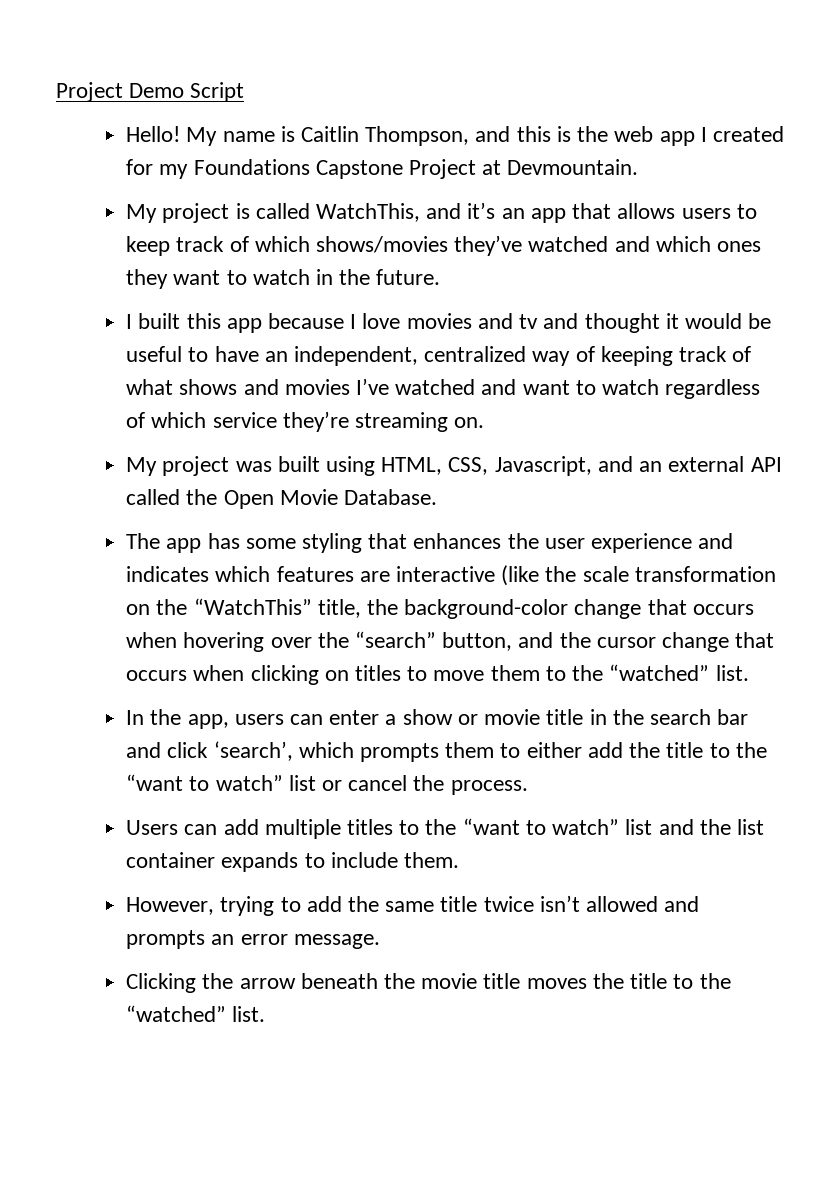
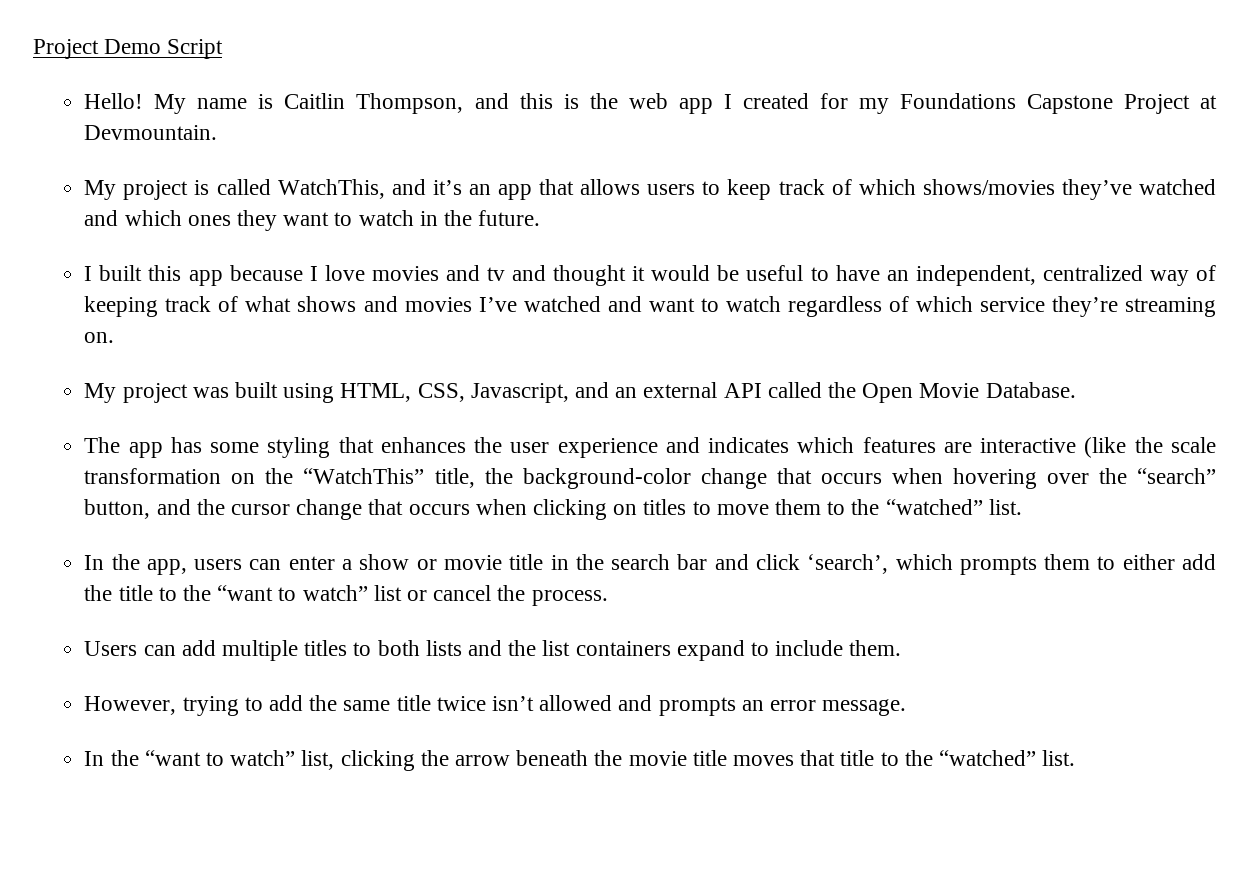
[425,818,653,835] the “want to watch” list -> [377,640,462,656] both lists
[126,852,299,872] container expands -> [575,640,745,661] containers expand
[126,973,197,993] Clicking -> [84,750,415,771] In the “want to watch” list, clicking
[592,973,624,989] the -> [800,750,836,766] that

